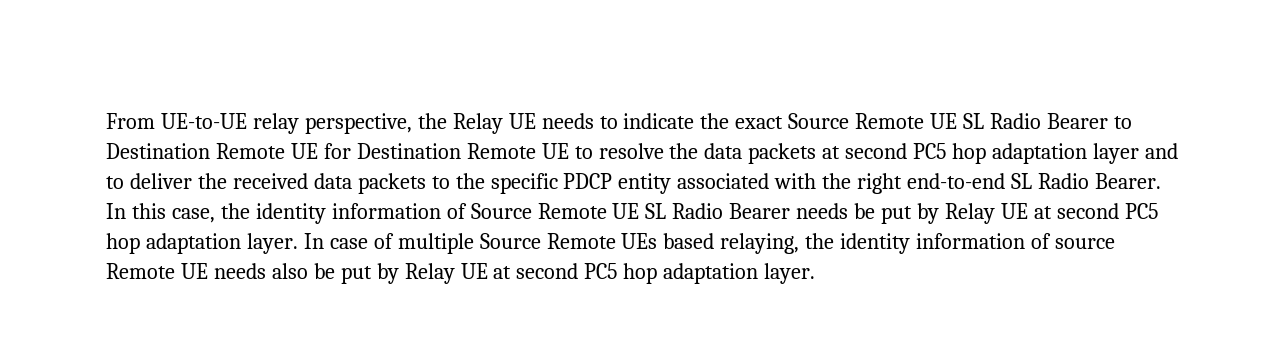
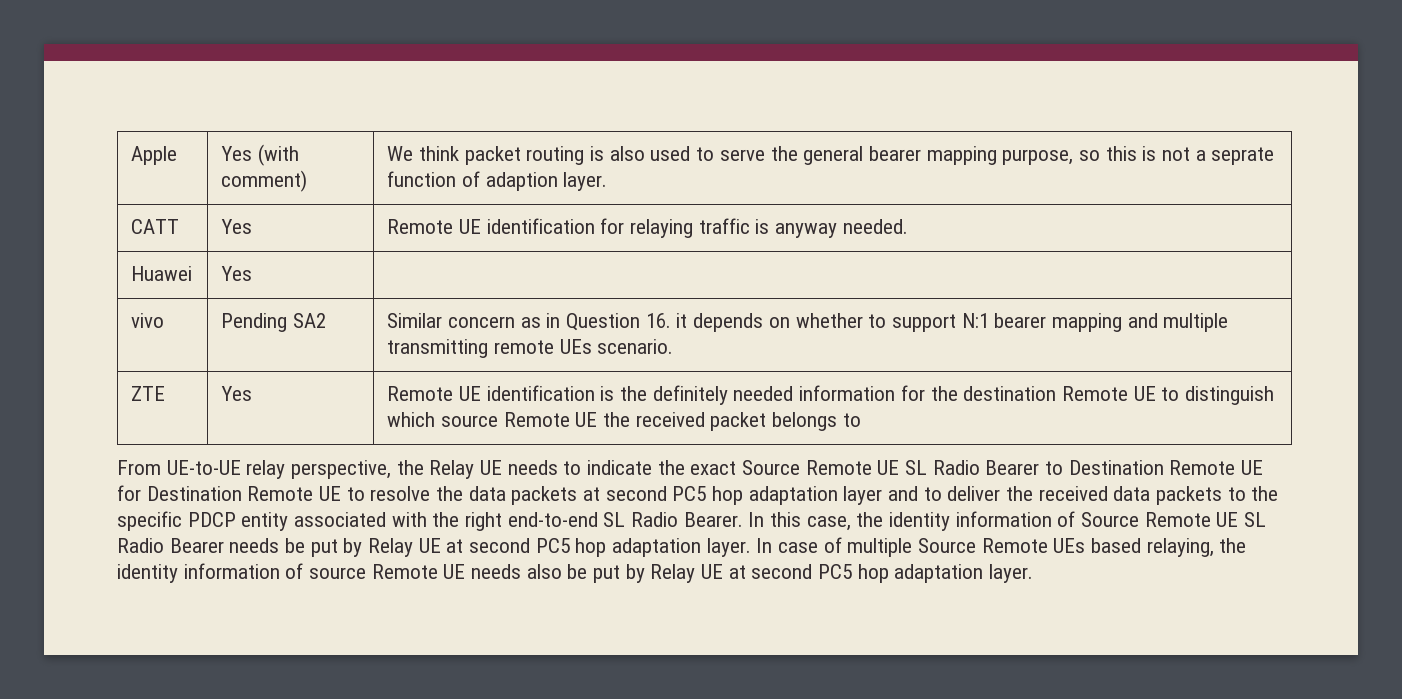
(106, 121) none -> [131,146,178,165] [221,144,300,166] [221,170,308,192] [387,146,1275,165] [387,171,608,191] [131,219,180,234] [221,219,253,234] [387,218,908,238] [131,266,193,281] [221,266,253,281] [131,313,165,328] [221,313,327,332] [387,313,1229,332] [387,339,674,358] [131,386,166,401] [221,386,253,401] [387,385,1274,405] [387,412,861,431] Apple | Yes (with comment) | We think packet routing is also used to serve the general bearer mapping purpose, so this is not a seprate function of adaption layer. // CATT | Yes | Remote UE identification for relaying traffic is anyway needed. // Huawei | Yes | // vivo | Pending SA2 | Similar concern as in Question 16. it depends on whether to support N:1 bearer mapping and multiple transmitting remote UEs scenario. // ZTE | Yes | Remote UE identification is the definitely needed information for the destination Remote UE to distinguish which source Remote UE the received packet belongs to //

